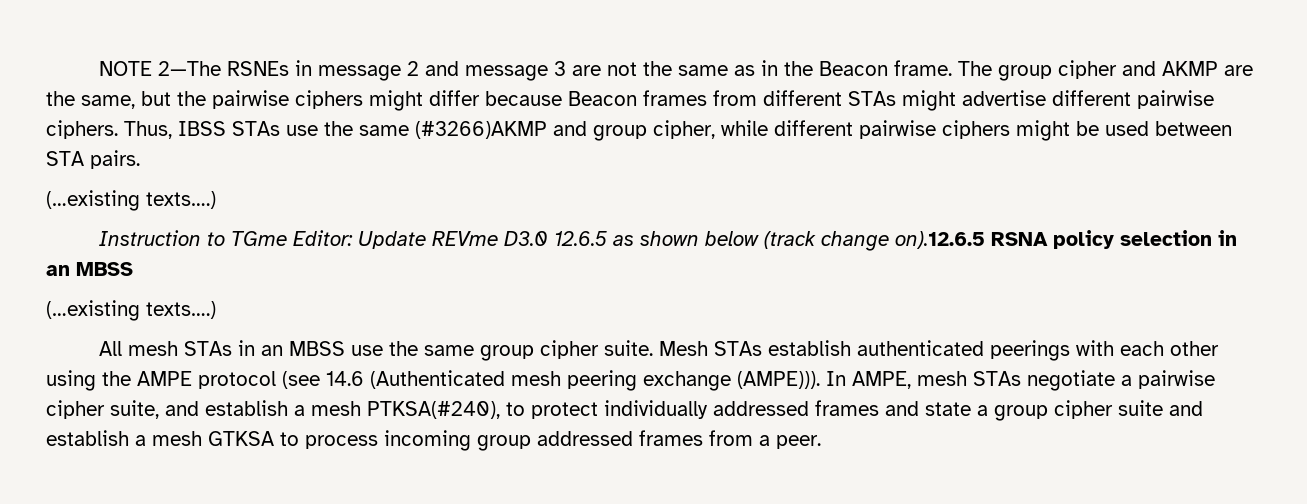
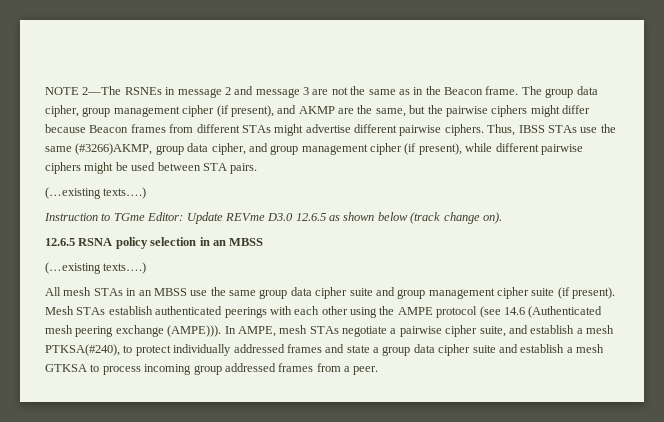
[1058,60,1118,79] cipher -> [576,86,598,95] [45,105,274,117] data cipher, group management cipher (if present),
[415,120,715,141] (#3266)AKMP and group cipher, -> [75,143,462,155] (#3266)AKMP, group data cipher, and group management cipher (if present),
[895,231,986,249] on).12.6.5 -> [482,212,502,224] [45,238,75,246] on). // 12.6.5
[540,340,654,359] cipher suite. -> [290,287,616,299] data cipher suite and group management cipher suite (if present).
(1048, 413) none -> [413,344,435,353] data

